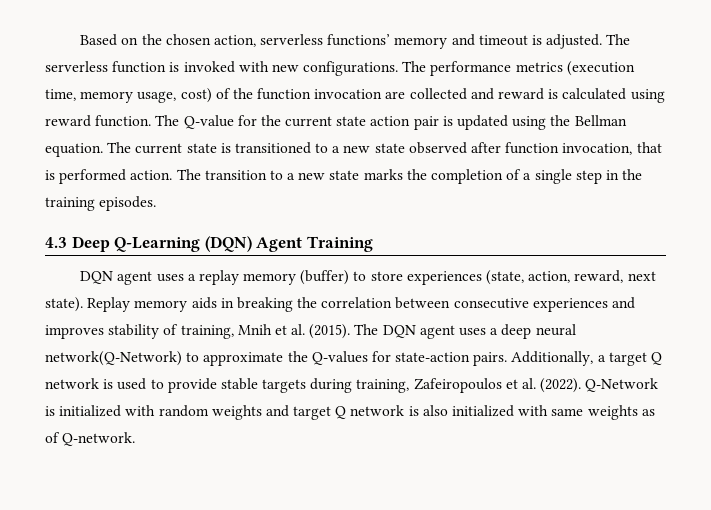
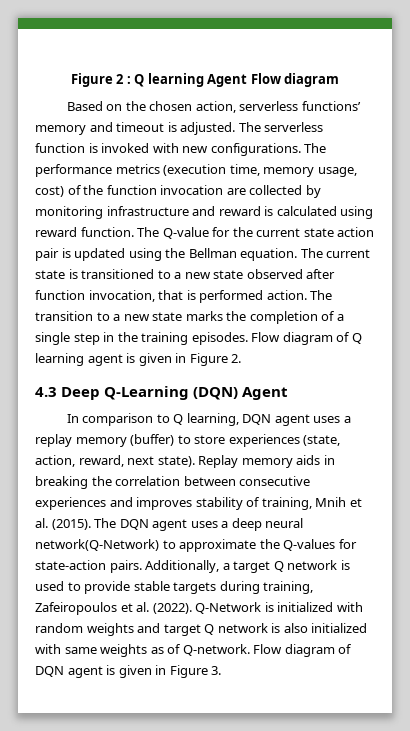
(80, 40) none -> [70,73,340,87] Figure 2 : Q learning Agent Flow diagram //
(467, 94) none -> [305,185,321,198] [35,206,189,219] by monitoring infrastructure
(157, 203) none -> [251,332,362,345] [35,353,242,366] Flow diagram of Q learning agent is given in Figure 2.
[306,236,373,252] Training // -> [66,413,239,426] // In comparison to Q learning,
(136, 439) none -> [253,644,353,657] [35,665,222,678] Flow diagram of DQN agent is given in Figure 3.

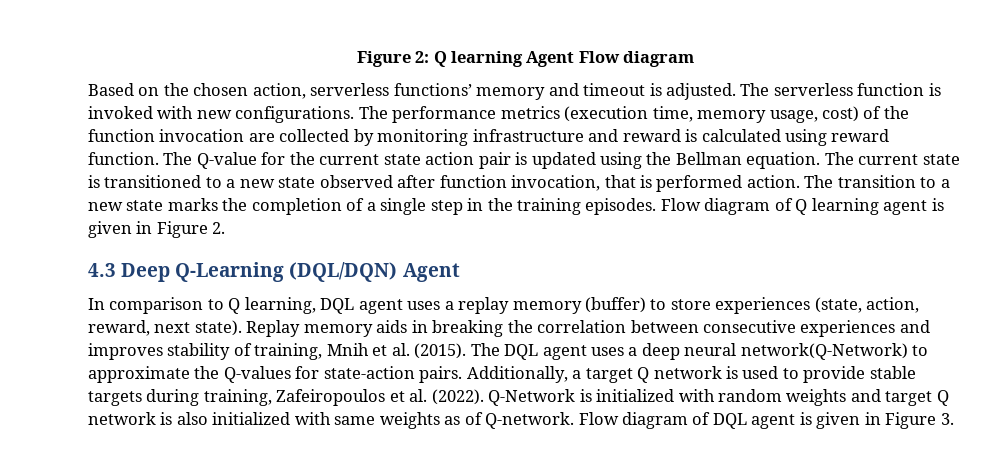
[70,73,131,87] Figure 2 : -> [356,51,430,67] Figure 2:
[193,387,239,400] (DQN) -> [289,262,398,282] (DQL/DQN)
[242,414,272,425] DQN -> [320,298,355,314] DQL
[119,519,149,530] DQN -> [504,344,539,360] DQL
[35,666,64,677] DQN -> [712,413,747,429] DQL

